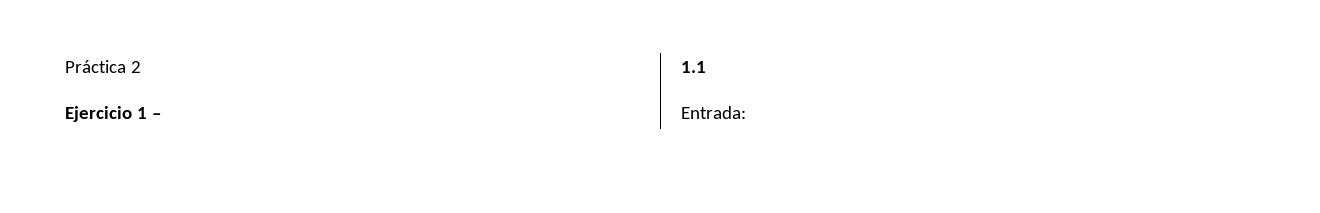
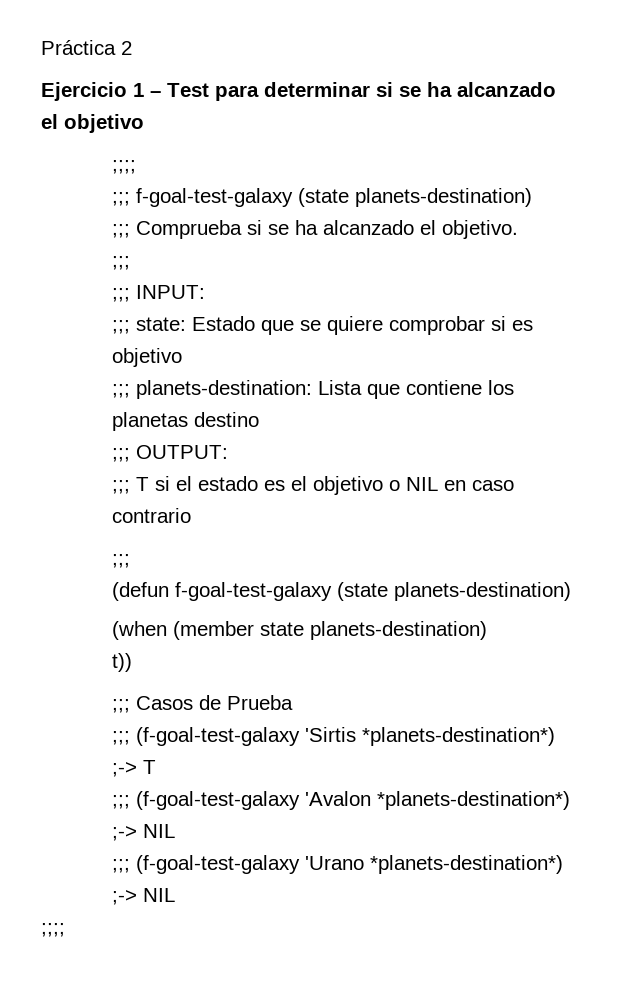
[681,61,706,73] [681,106,746,119] // 1.1 // Entrada: -> [167,82,556,101] [41,114,144,133] [111,160,136,174] [111,188,532,207] [111,220,518,239] [111,256,130,270] [111,285,205,302] [111,316,533,335] [111,348,182,367] [111,380,514,399] [111,412,259,431] [111,445,228,462] [111,476,514,495] [111,508,191,523] [111,554,130,568] [111,582,571,601] [111,621,487,640] [111,653,132,672] [111,695,293,713] [111,727,555,746] [111,760,156,777] [111,791,570,810] [111,824,175,841] [111,855,563,874] [111,888,175,905] [41,923,65,937] Test para determinar si se ha alcanzado el objetivo // ;;;; // ;;; f-goal-test-galaxy (state planets-destination) // ;;; Comprueba si se ha alcanzado el objetivo. // ;;; // ;;; INPUT: // ;;; state: Estado que se quiere comprobar si es objetivo // ;;; planets-destination: Lista que contiene los planetas destino // ;;; OUTPUT: // ;;; T si el estado es el objetivo o NIL en caso contrario // ;;; // (defun f-goal-test-galaxy (state planets-destination) // (when (member state planets-destination) // t)) // ;;; Casos de Prueba // ;;; (f-goal-test-galaxy 'Sirtis *planets-destination*) ;-> T // ;;; (f-goal-test-galaxy 'Avalon *planets-destination*) ;-> NIL // ;;; (f-goal-test-galaxy 'Urano *planets-destination*) ;-> NIL // ;;;;

